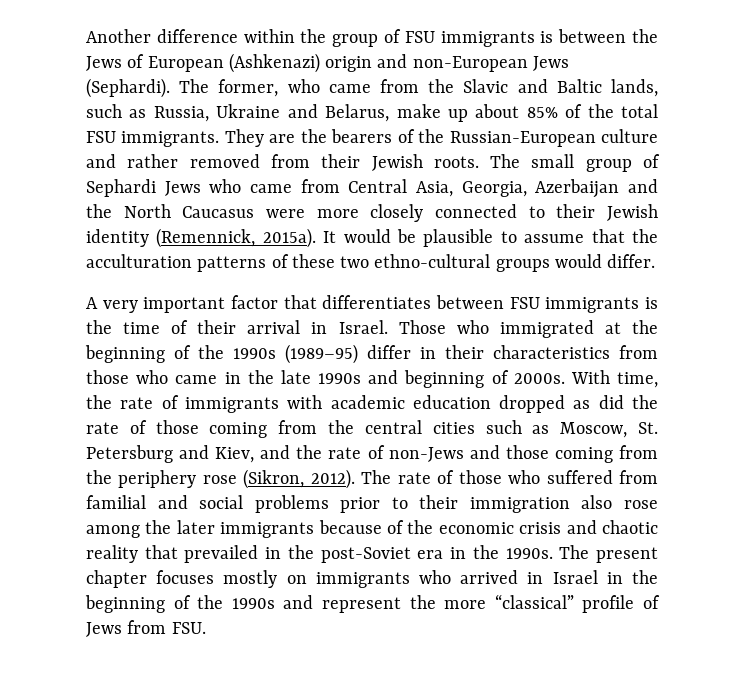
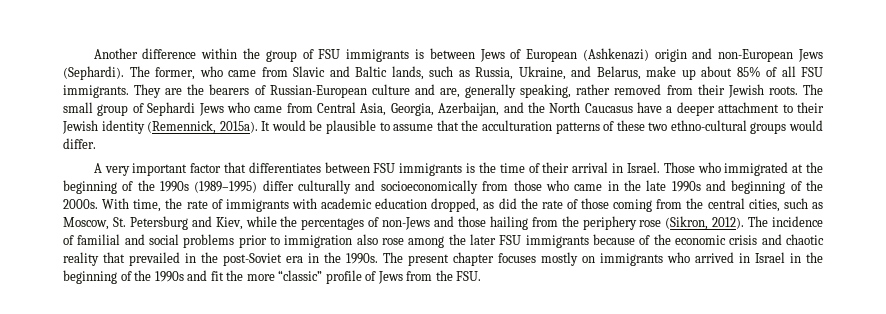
[632,29,658,43] the -> (475, 53) none
[428,79,455,93] the -> (288, 72) none
[216,104,281,118] Ukraine -> [518,66,566,80] Ukraine,
[587,104,659,118] the total -> [781,66,796,77] all
[418,129,445,143] the -> (266, 90) none
(116, 161) none -> [440,84,572,98] are, generally speaking,
[535,179,620,198] Azerbaijan -> [438,102,500,116] Azerbaijan,
[266,204,517,222] were more closely connected -> [637,102,780,116] have a deeper attachment
[285,344,610,364] (1989–95) differ in their characteristics -> [194,180,478,194] (1989–1995) differ culturally and socioeconomically
(509, 377) none -> [806,180,824,191] the
[499,395,566,413] dropped -> [431,198,480,212] dropped,
[432,422,475,434] cities -> [748,199,780,212] cities,
[260,445,362,459] and the rate -> [245,216,365,230] while the percentages
[554,447,613,463] coming -> [489,216,528,230] hailing
[397,470,658,484] rate of those who suffered from -> [771,216,823,227] [63,235,74,245] incidence of
[419,495,459,509] their -> (280, 240) none
(215, 527) none -> [499,235,522,245] FSU
[322,597,401,613] represent -> [210,271,224,281] fit
[494,594,574,609] “classical” -> [278,270,323,281] “classic”
(167, 627) none -> [435,270,453,281] the

